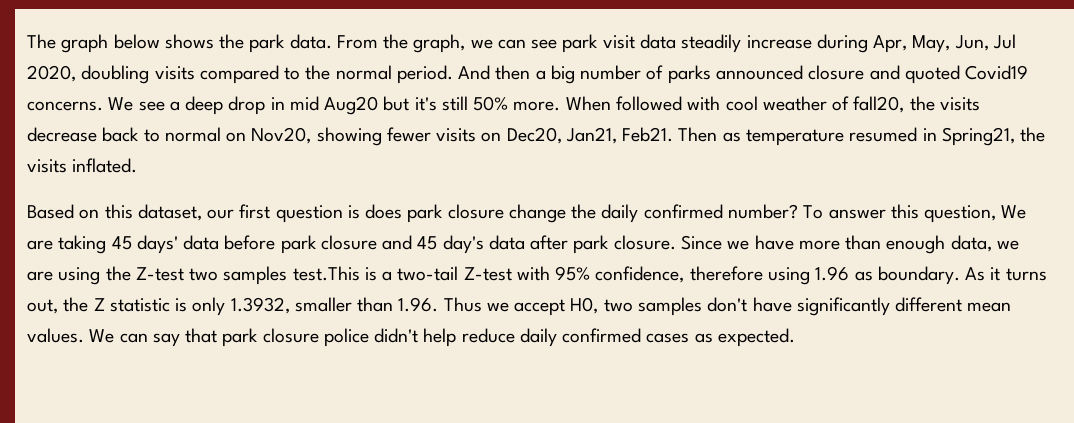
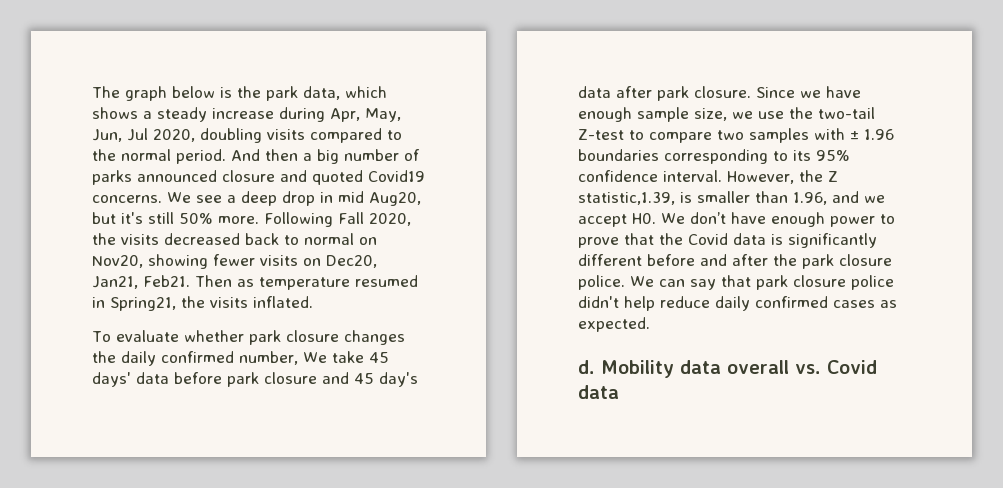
[164,34,742,53] shows the park data. From the graph, we can see park visit data steadily -> [220,86,387,101] [92,107,207,122] is the park data, which shows a steady
[324,96,379,115] Aug20 -> [369,192,421,206] Aug20,
[565,96,980,113] [27,127,97,142] When followed with cool weather of fall20, the visits decrease -> [264,212,411,227] [92,233,240,245] Following Fall 2020, the visits decreased
[27,204,566,223] Based on this dataset, our first question is does park closure change -> [92,330,405,345] To evaluate whether park closure changes
[727,204,1027,223] [27,235,107,254] number? To answer this question, We are taking -> [239,351,364,365] number, We take
[798,235,1019,254] [27,266,1047,285] [27,297,1012,316] [27,328,84,343] more than enough data, we are using the Z-test two samples test.This is a two-tail Z-test with 95% confidence, therefore using 1.96 as boundary. As it turns out, the Z statistic is only 1.3932, smaller than 1.96. Thus we accept H0, two samples don't have significantly different mean values. -> [578,107,875,122] [578,128,894,143] [578,149,850,164] [578,170,838,184] [578,191,885,205] [578,212,895,227] [578,233,877,248] [578,254,892,269] [578,275,625,290] enough sample size, we use the two-tail Z-test to compare two samples with ± 1.96 boundaries corresponding to its 95% confidence interval. However, the Z statistic,1.39, is smaller than 1.96, and we accept H0. We don’t have enough power to prove that the Covid data is significantly different before and after the park closure police.
(795, 337) none -> [578,360,877,378] [578,385,619,399] // d. Mobility data overall vs. Covid data

